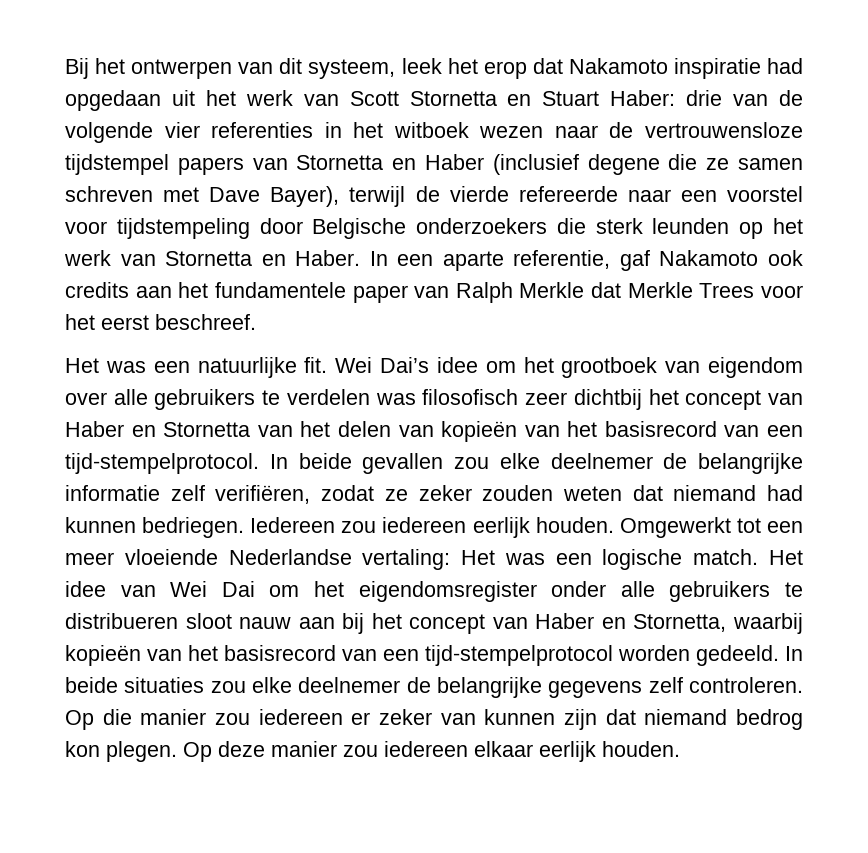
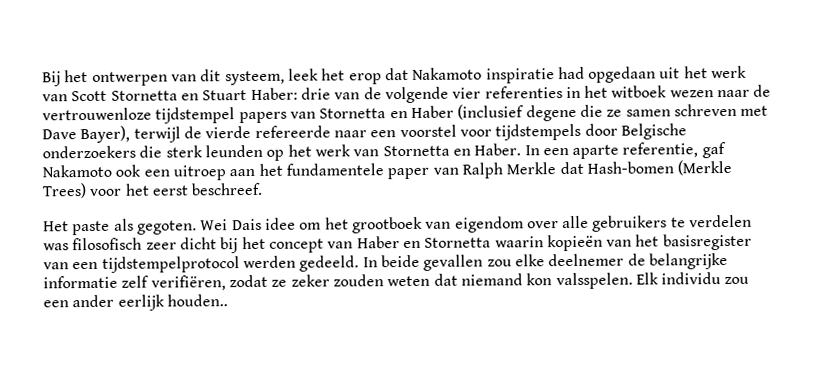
[644,122,803,138] vertrouwensloze -> [42,107,152,121] vertrouwenloze
[116,218,250,239] tijdstempeling -> [495,123,582,141] tijdstempels
[65,282,129,298] credits -> [143,165,226,181] een uitroep
[627,282,755,298] Merkle Trees -> [586,159,733,176] [42,183,87,199] Hash-bomen (Merkle Trees)
[105,357,429,378] was een natuurlijke fit. Wei Dai’s -> [72,218,262,236] paste als gegoten. Wei Dais
[573,389,642,410] dichtbij -> [179,237,239,254] dicht bij
[257,421,804,442] [65,453,259,474] van het delen van kopieën van het basisrecord van een tijd-stempelprotocol. -> [494,233,752,252] [43,255,360,273] waarin kopieën van het basisregister van een tijdstempelprotocol werden gedeeld.
[767,485,803,501] [65,517,803,538] [65,549,804,570] [65,581,804,602] [65,613,803,634] [65,645,803,666] [65,677,803,698] [65,709,803,730] [65,741,680,762] had kunnen bedriegen. Iedereen zou iedereen eerlijk houden. Omgewerkt tot een meer vloeiende Nederlandse vertaling: Het was een logische match. Het idee van Wei Dai om het eigendomsregister onder alle gebruikers te distribueren sloot nauw aan bij het concept van Haber en Stornetta, waarbij kopieën van het basisrecord van een tijd-stempelprotocol worden gedeeld. In beide situaties zou elke deelnemer de belangrijke gegevens zelf controleren. Op die manier zou iedereen er zeker van kunnen zijn dat niemand bedrog kon plegen. Op deze manier zou iedereen elkaar eerlijk houden. -> [526,272,750,290] [43,294,228,311] kon valsspelen. Elk individu zou een ander eerlijk houden..

